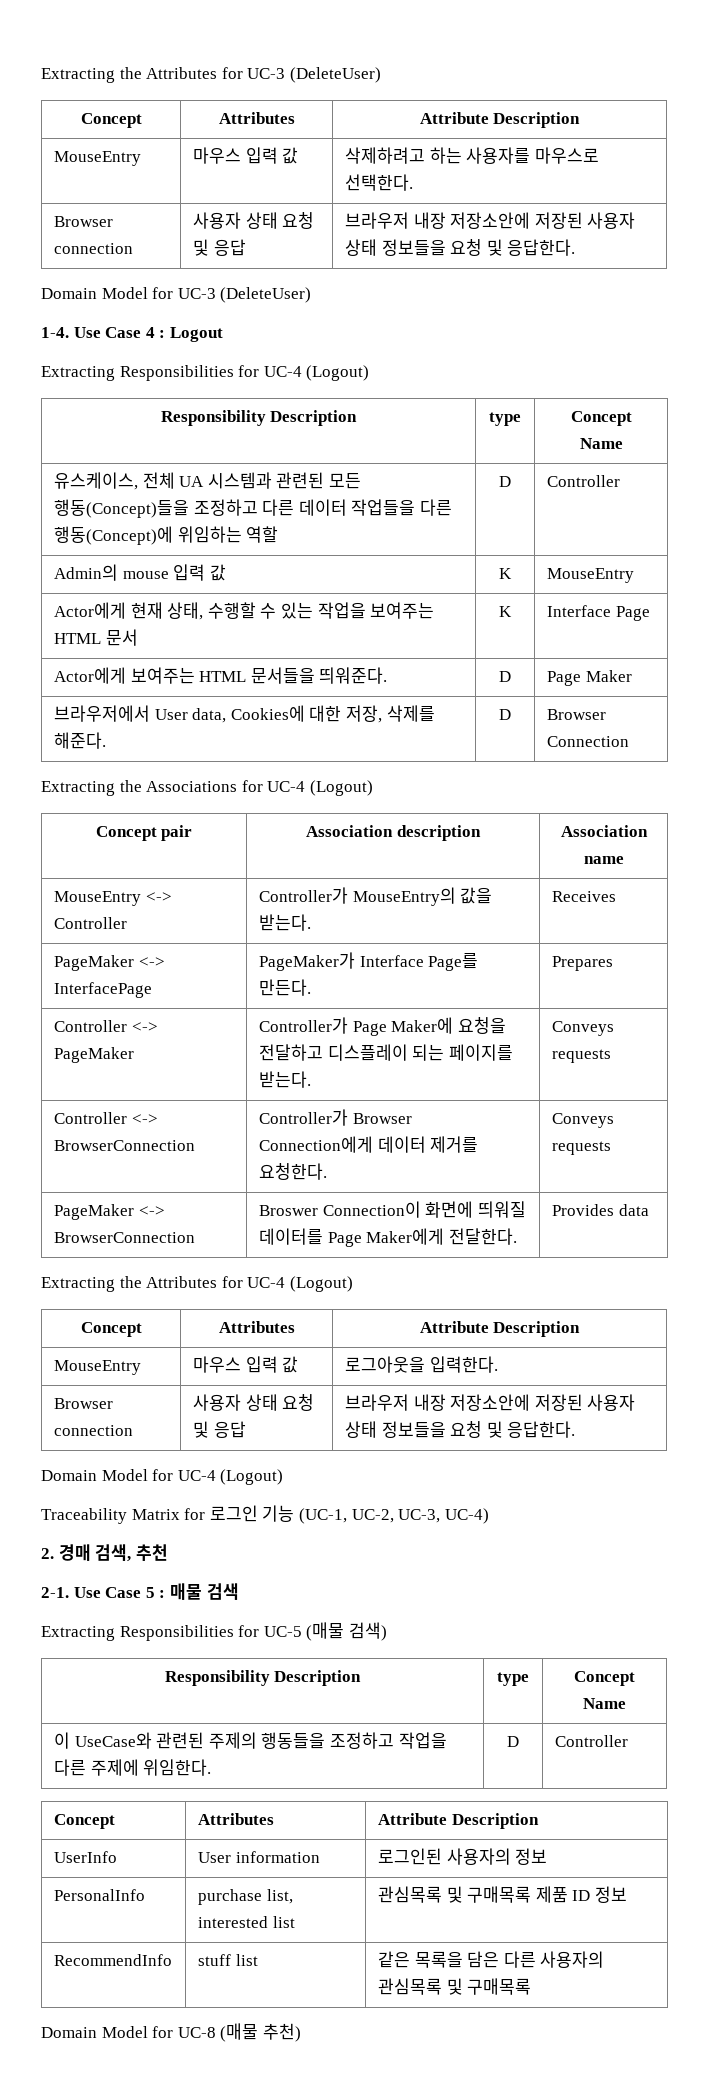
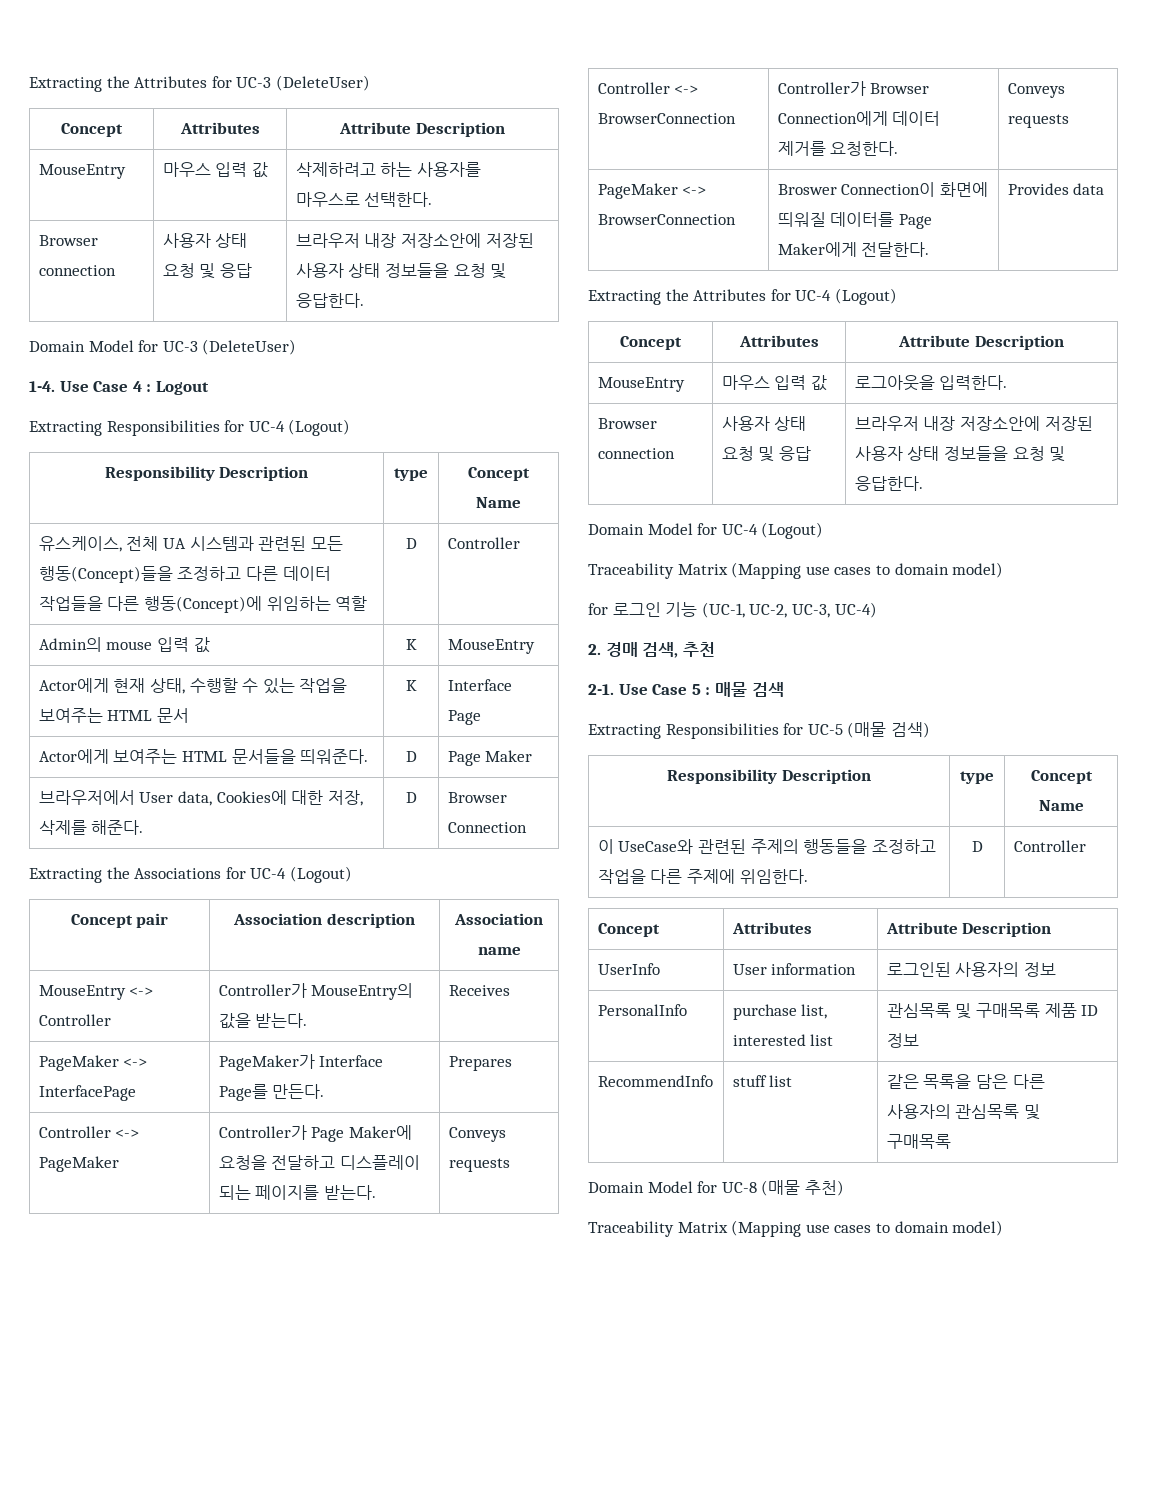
(180, 1514) none -> [731,562,1004,579] (Mapping use cases to domain model) //
(301, 2032) none -> [588,1220,1004,1237] // Traceability Matrix (Mapping use cases to domain model)

